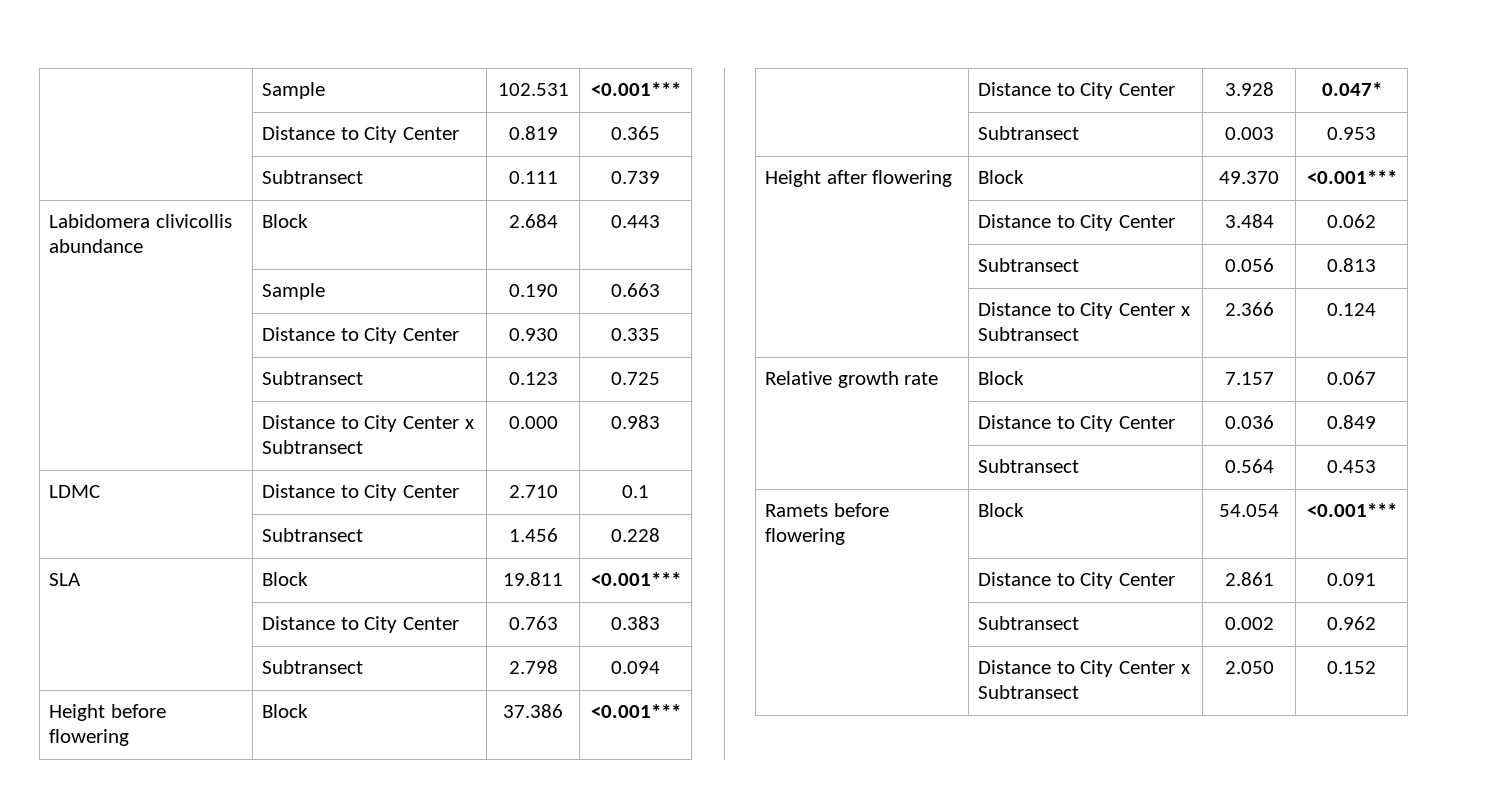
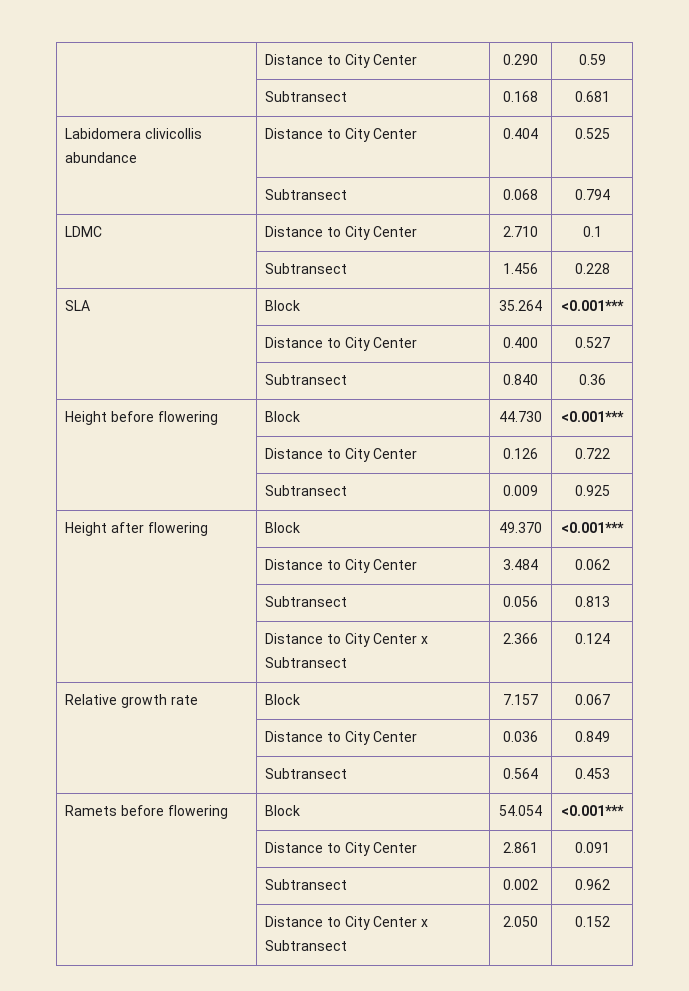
[262,82,326,99] [497,83,569,96] [590,82,681,96] [262,126,459,143] [508,126,558,140] [611,126,660,140] [262,170,364,184] [508,171,558,184] [611,171,660,184] | Sample | 102.531 | <0.001*** // | Distance to City Center | 0.819 | 0.365 // | Subtransect | 0.111 | 0.739 -> [264,54,418,68] [503,54,538,65] [578,54,606,65] [264,91,347,102] [503,91,538,102] [574,91,610,102] | Distance to City Center | 0.290 | 0.59 // | Subtransect | 0.168 | 0.681
[262,214,309,228] [508,214,558,228] [611,215,660,228] [262,283,326,300] [508,284,558,297] [611,283,660,297] [262,327,459,344] [508,328,558,341] [611,328,660,341] [262,371,364,385] [508,372,558,385] [611,372,660,385] [262,415,474,432] [262,440,364,454] [508,416,558,429] [611,415,660,429] | Block | 2.684 | 0.443 // | Sample | 0.190 | 0.663 // | Distance to City Center | 0.930 | 0.335 // | Subtransect | 0.123 | 0.725 // | Distance to City Center x Subtransect | 0.000 | 0.983 -> [264,128,418,142] [503,128,538,139] [574,128,610,139] [264,189,347,200] [503,189,538,200] [574,189,610,200] | Distance to City Center | 0.404 | 0.525 // | Subtransect | 0.068 | 0.794
[503,572,563,586] [590,572,681,586] [262,616,459,633] [508,616,558,630] [611,616,660,630] [262,660,364,674] [508,660,558,674] [611,661,660,674] 19.811 | <0.001*** // | Distance to City Center | 0.763 | 0.383 // | Subtransect | 2.798 | 0.094 -> [499,300,542,311] [561,300,624,311] [264,337,418,351] [503,337,538,348] [574,337,610,348] [264,374,347,385] [503,374,538,385] [578,374,606,385] 35.264 | <0.001*** // | Distance to City Center | 0.400 | 0.527 // | Subtransect | 0.840 | 0.36
[503,704,563,718] [590,704,681,718] [978,82,1175,99] [1224,82,1274,96] [1321,82,1382,96] [978,126,1080,140] [1224,127,1274,140] [1327,127,1376,140] 37.386 | <0.001*** // | Distance to City Center | 3.928 | 0.047* // | Subtransect | 0.003 | 0.953 -> [499,411,542,422] [561,411,624,422] [264,448,418,462] [503,448,538,459] [574,448,610,459] [264,485,347,496] [503,485,538,496] [574,485,610,496] 44.730 | <0.001*** // | Distance to City Center | 0.126 | 0.722 // | Subtransect | 0.009 | 0.925

